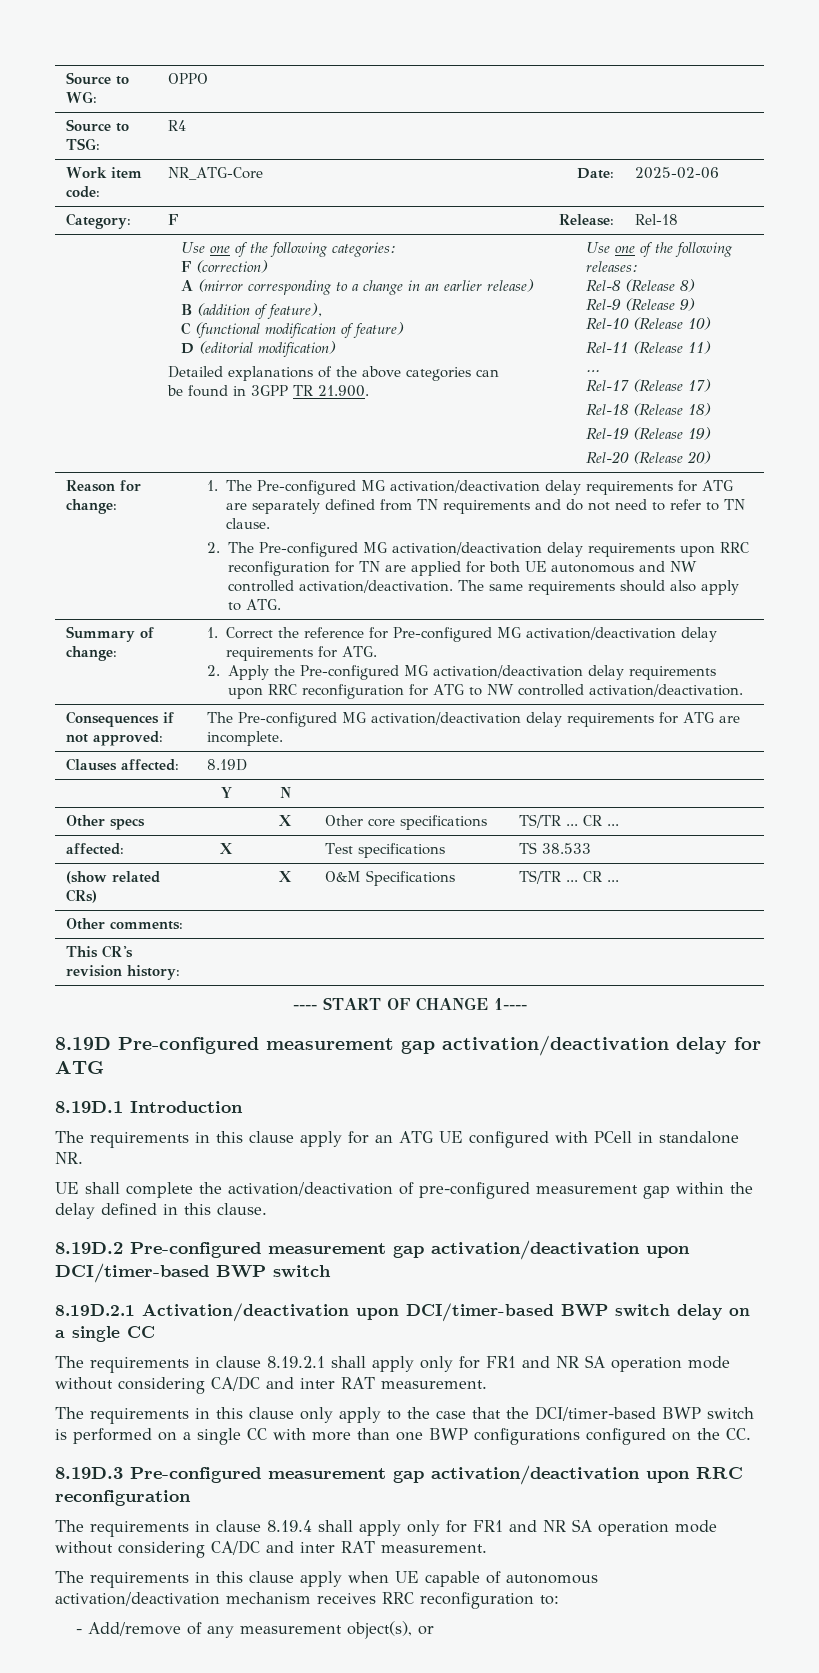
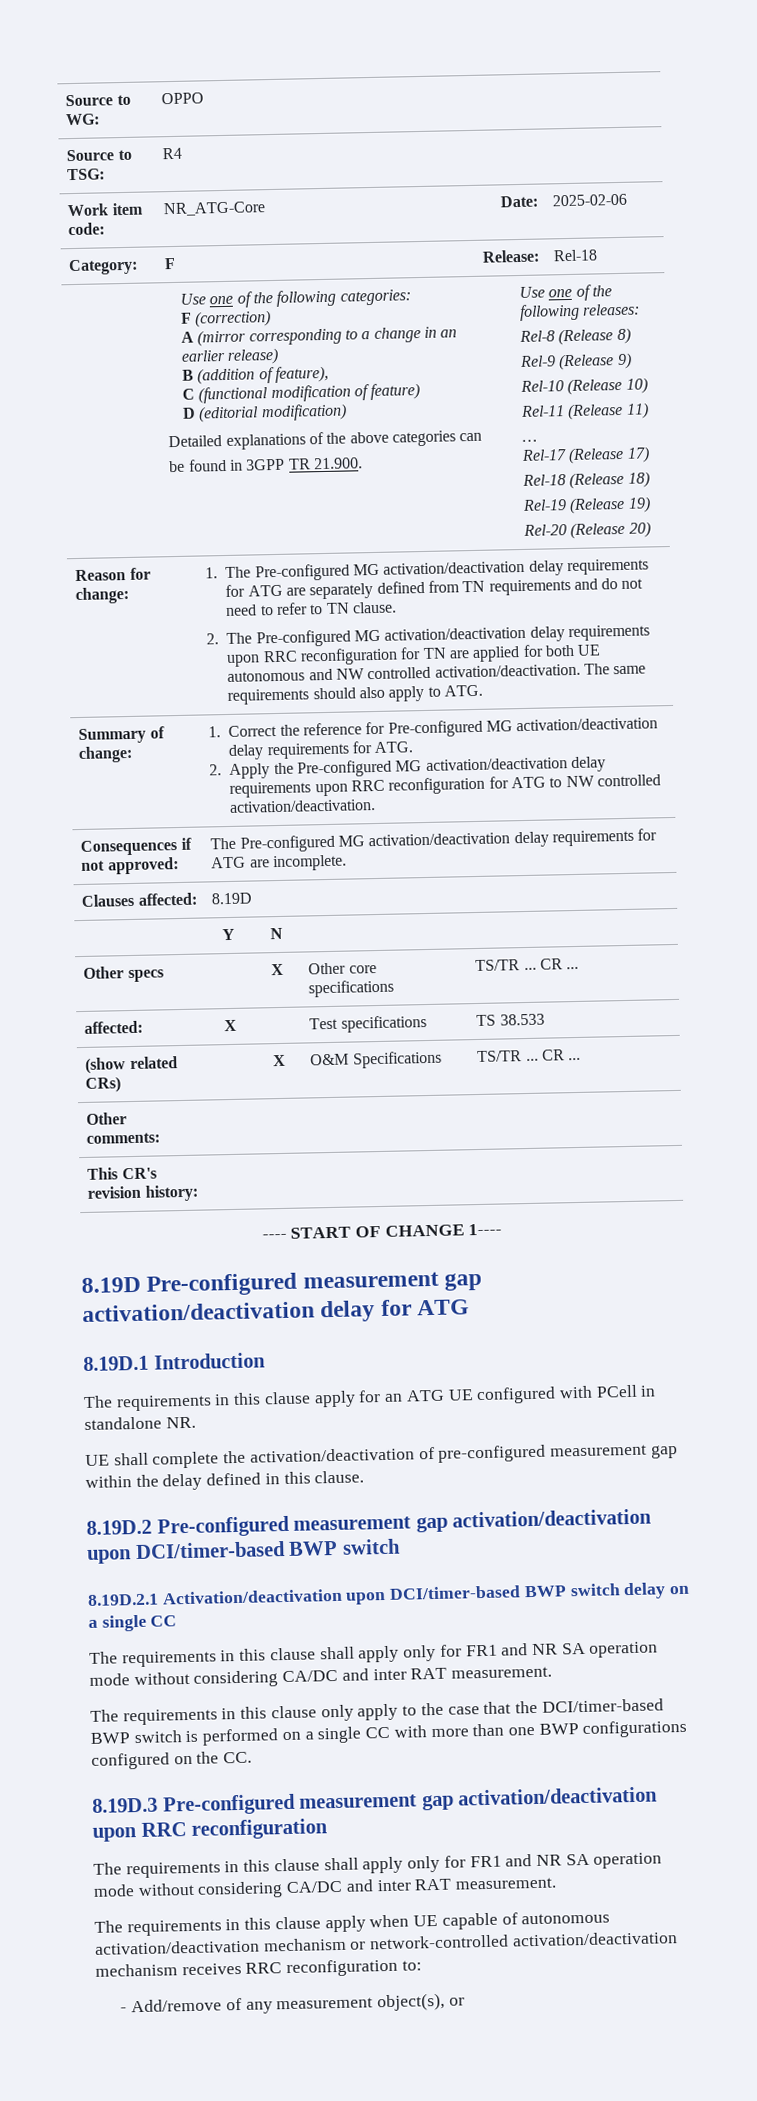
[216,1356,325,1368] clause 8.19.2.1 -> [239,1647,316,1661] this clause
[216,1520,312,1532] clause 8.19.4 -> [243,1858,320,1872] this clause
(311, 1598) none -> [350,1931,678,1950] [95,1963,178,1977] or network-controlled activation/deactivation mechanism

